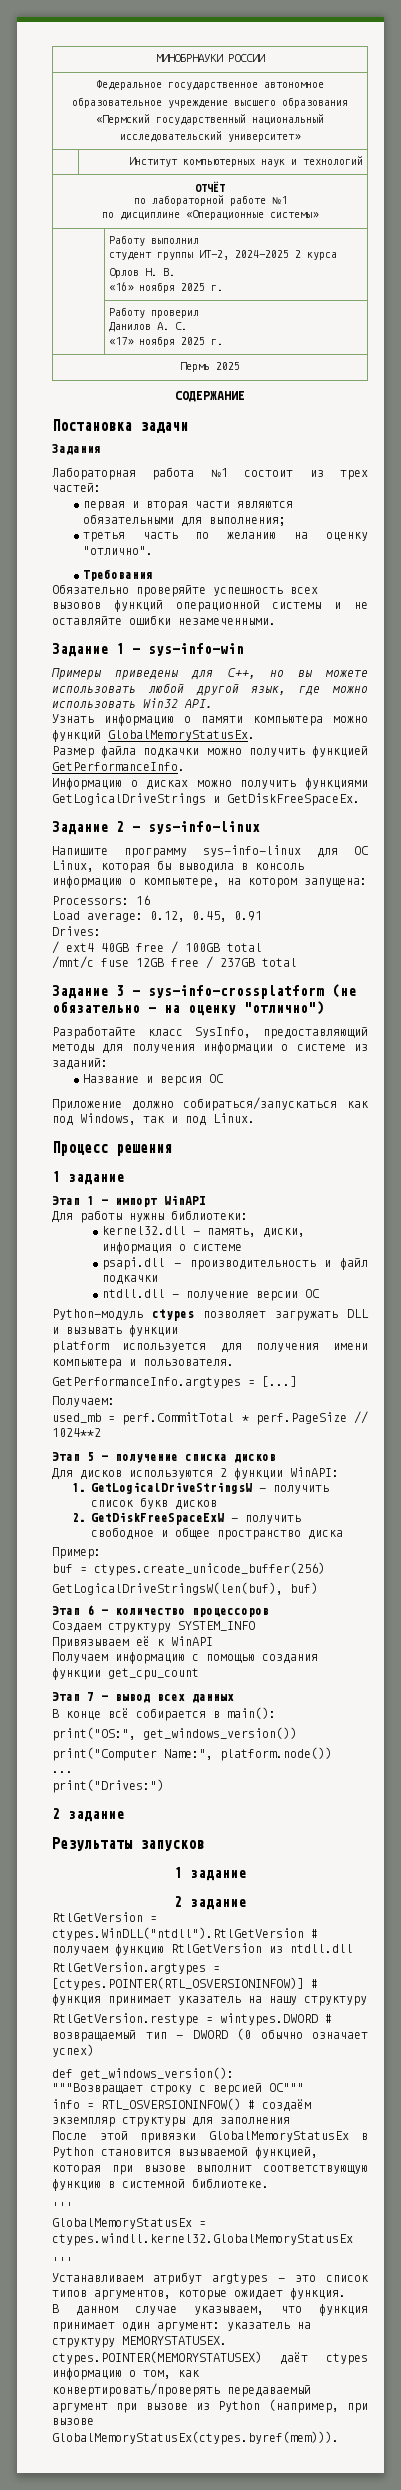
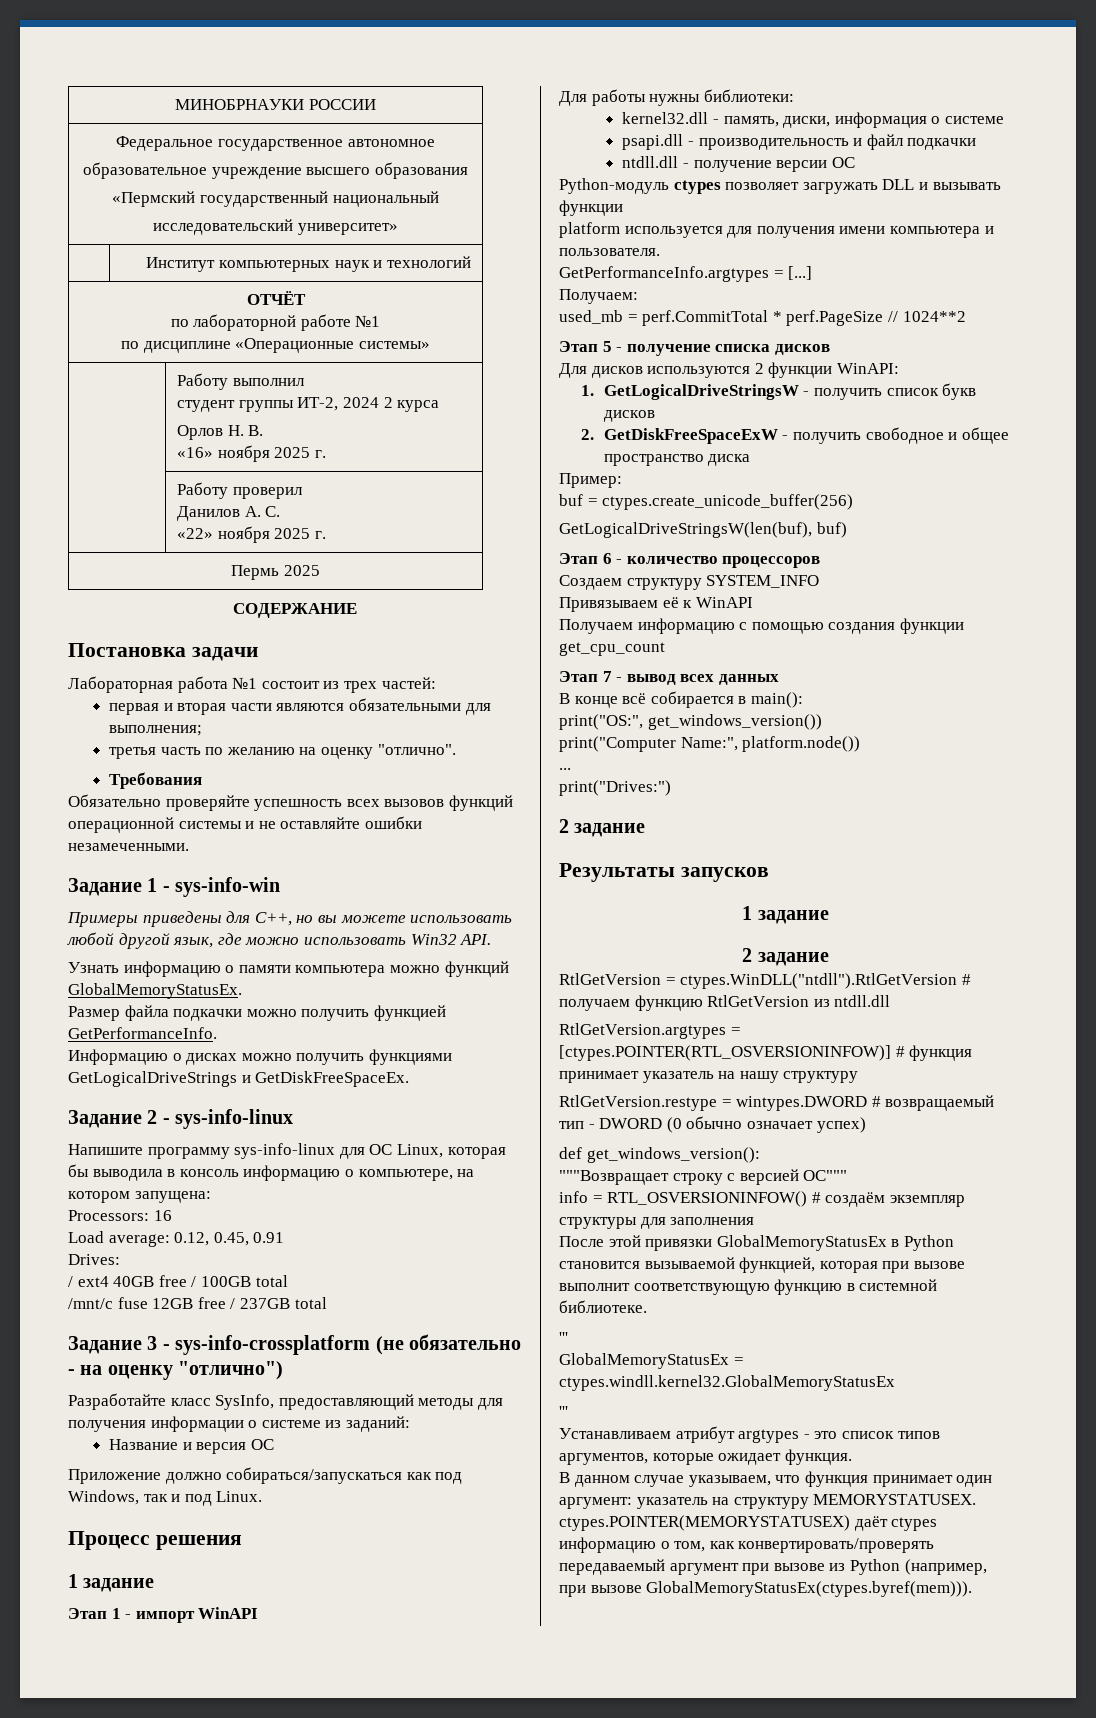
[235,250,290,258] 2024-2025 -> [342,397,379,408] 2024
[109,337,135,345] «17» -> [177,528,214,539] «22»
[52,444,101,455] // Задания -> (258, 654) none

